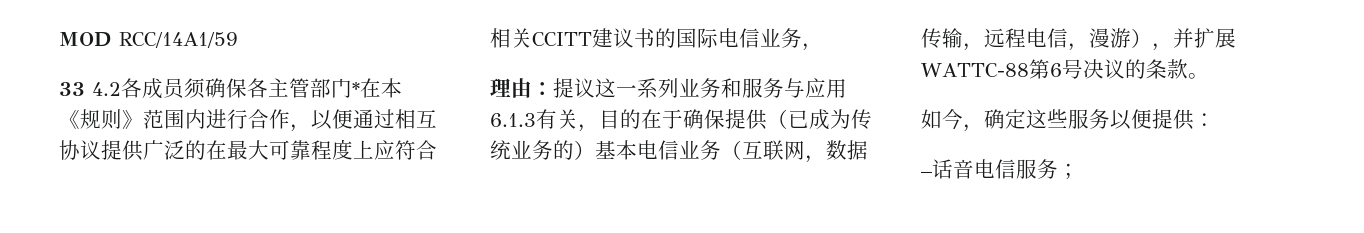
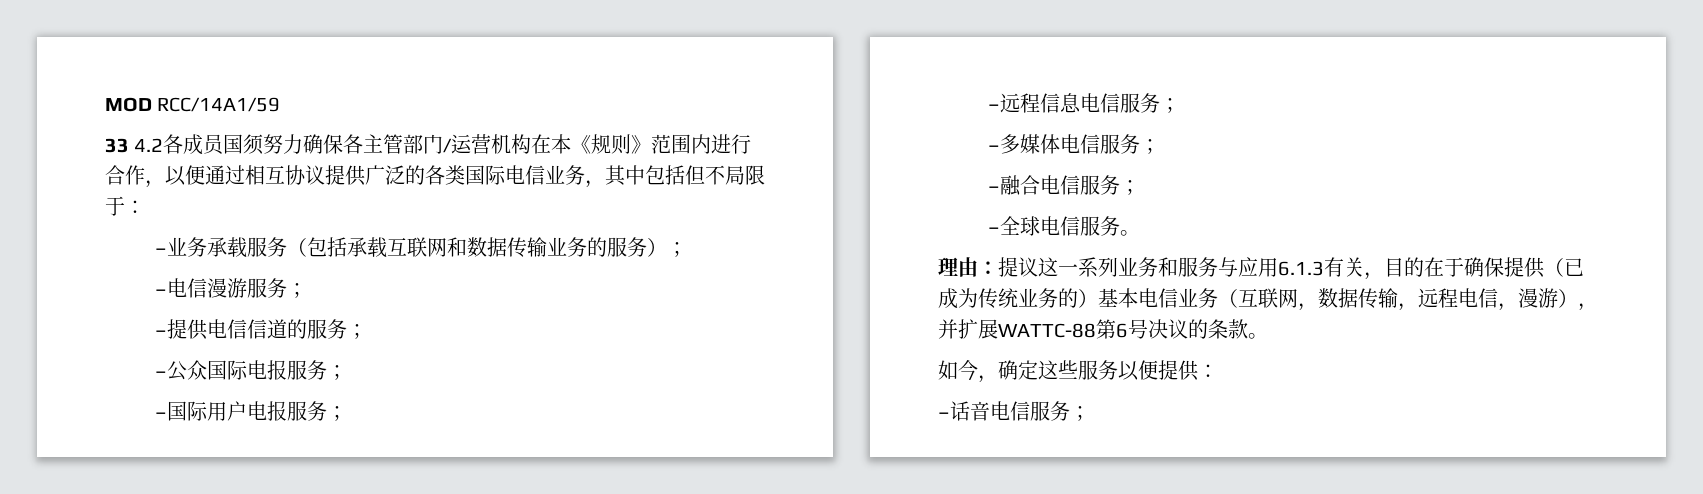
[184,78,205,99] 须 -> [223,134,304,155] 国须努力
[352,82,360,96] * -> [443,134,532,154] /运营机构
[206,139,437,160] [490,28,823,51] 在最大可靠程度上应符合相关CCITT建议书的国际电信业务， -> [425,165,765,188] [105,196,145,216] [155,237,688,258] [155,278,308,298] [155,319,368,340] [155,360,348,381] [155,401,348,421] [988,93,1181,113] [988,134,1161,154] [988,175,1141,196] [988,216,1141,236] 各类国际电信业务，其中包括但不局限于： // –业务承载服务（包括承载互联网和数据传输业务的服务）； // –电信漫游服务； // –提供电信信道的服务； // –公众国际电报服务； // –国际用户电报服务； // –远程信息电信服务； // –多媒体电信服务； // –融合电信服务； // –全球电信服务。

